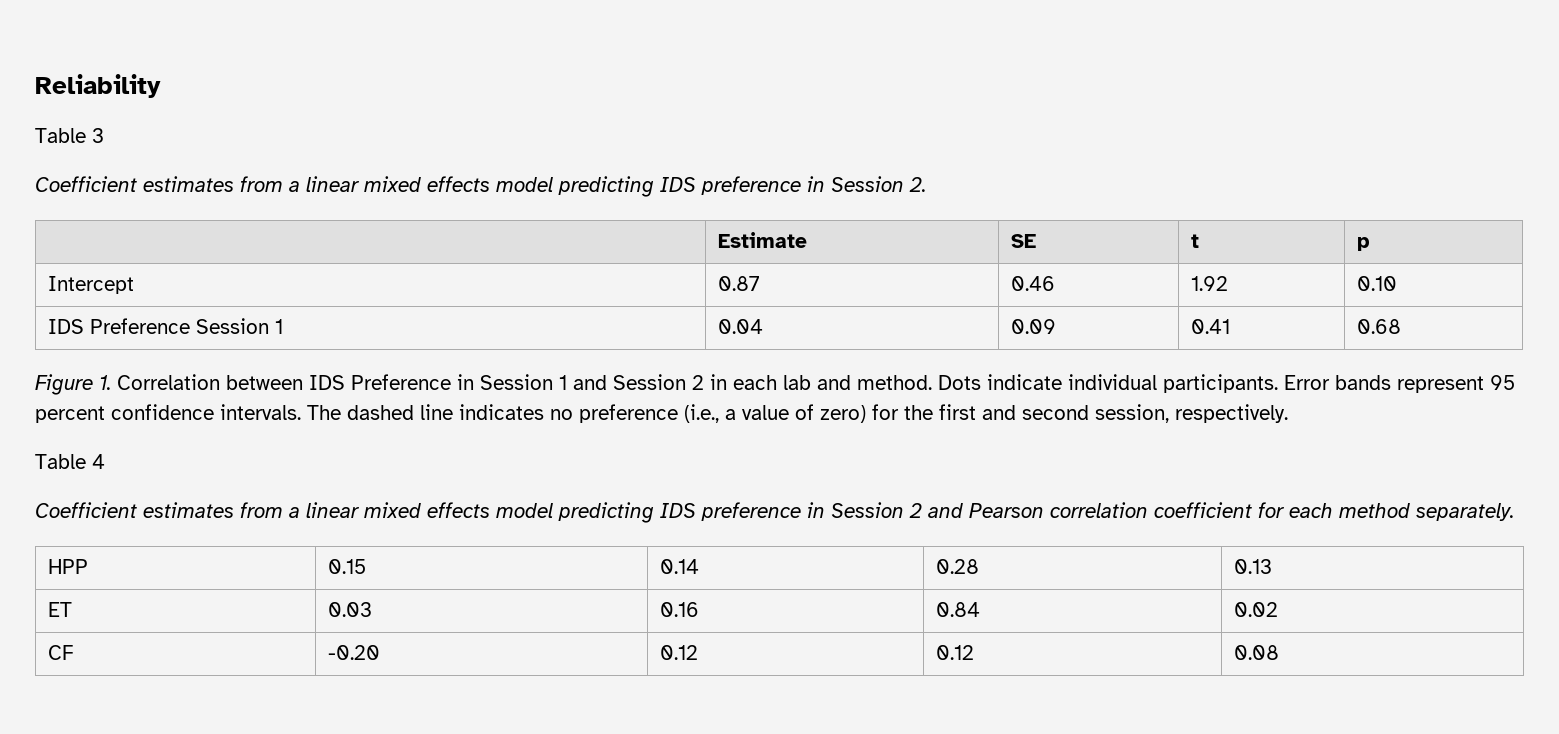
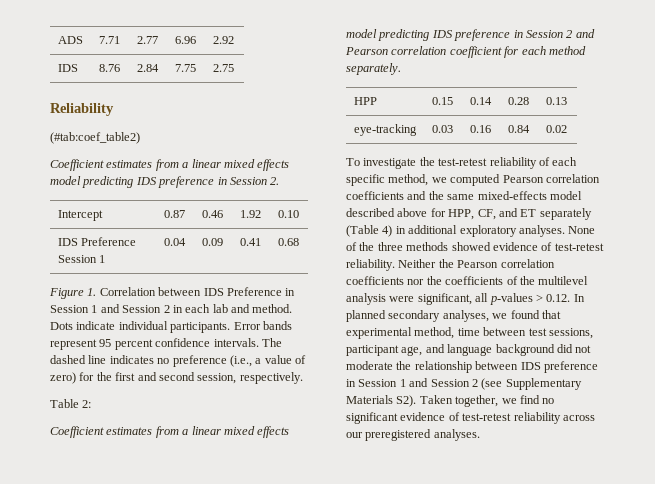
(35, 86) none -> [57,36,83,44] [98,36,120,44] [136,36,158,44] [174,36,196,44] [212,36,234,44] [57,64,78,72] [98,64,120,72] [136,64,159,72] [174,64,196,72] [212,64,234,72] ADS | 7.71 | 2.77 | 6.96 | 2.92 // IDS | 8.76 | 2.84 | 7.75 | 2.75 //
[35,128,104,143] Table 3 -> [50,132,140,144] (#tab:coef_table2)
[717,232,807,248] [1010,234,1036,248] [1190,234,1199,248] [1356,237,1370,251] // | Estimate | SE | t | p -> (280, 181) none
[92,454,105,469] 4 -> [82,400,92,408] 2:
[47,602,72,617] ET -> [353,124,417,136] eye-tracking
[47,645,74,660] [327,645,380,660] [659,645,698,660] [935,645,974,660] [1233,645,1279,660] // CF | -0.20 | 0.12 | 0.12 | 0.08 -> [346,157,578,169] [346,174,600,186] [346,191,582,200] [346,208,592,220] [346,225,596,237] [346,242,604,251] [346,259,555,271] [346,276,589,285] [346,293,585,305] [346,310,561,322] [346,327,593,339] [346,344,592,356] [346,361,598,373] [346,378,582,390] [346,395,555,407] [346,412,595,424] [346,429,480,441] // To investigate the test-retest reliability of each specific method, we computed Pearson correlation coefficients and the same mixed-effects model described above for HPP, CF, and ET separately (Table 4) in additional exploratory analyses. None of the three methods showed evidence of test-retest reliability. Neither the Pearson correlation coefficients nor the coefficients of the multilevel analysis were significant, all p-values > 0.12. In planned secondary analyses, we found that experimental method, time between test sessions, participant age, and language background did not moderate the relationship between IDS preference in Session 1 and Session 2 (see Supplementary Materials S2). Taken together, we find no significant evidence of test-retest reliability across our preregistered analyses.

